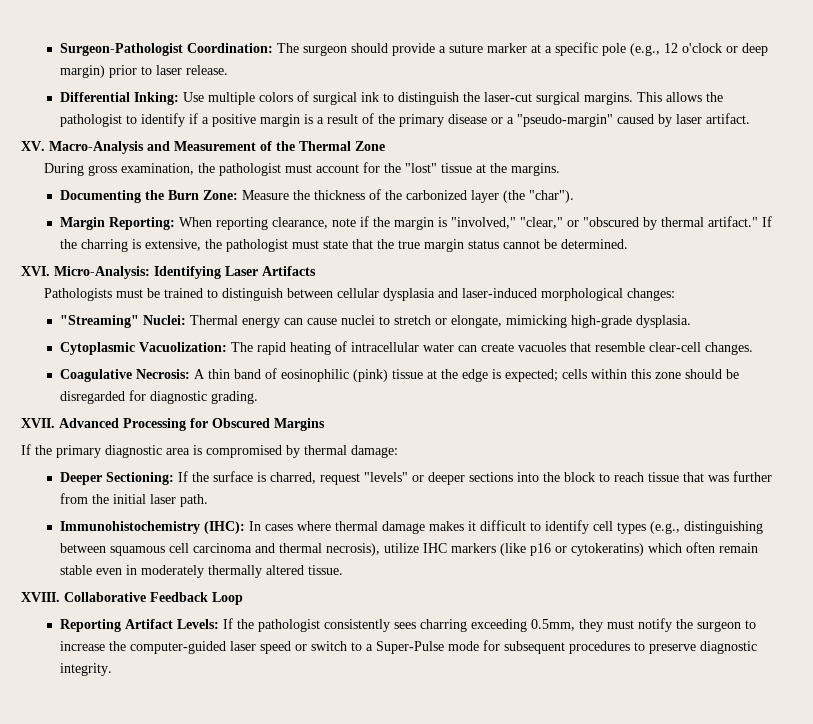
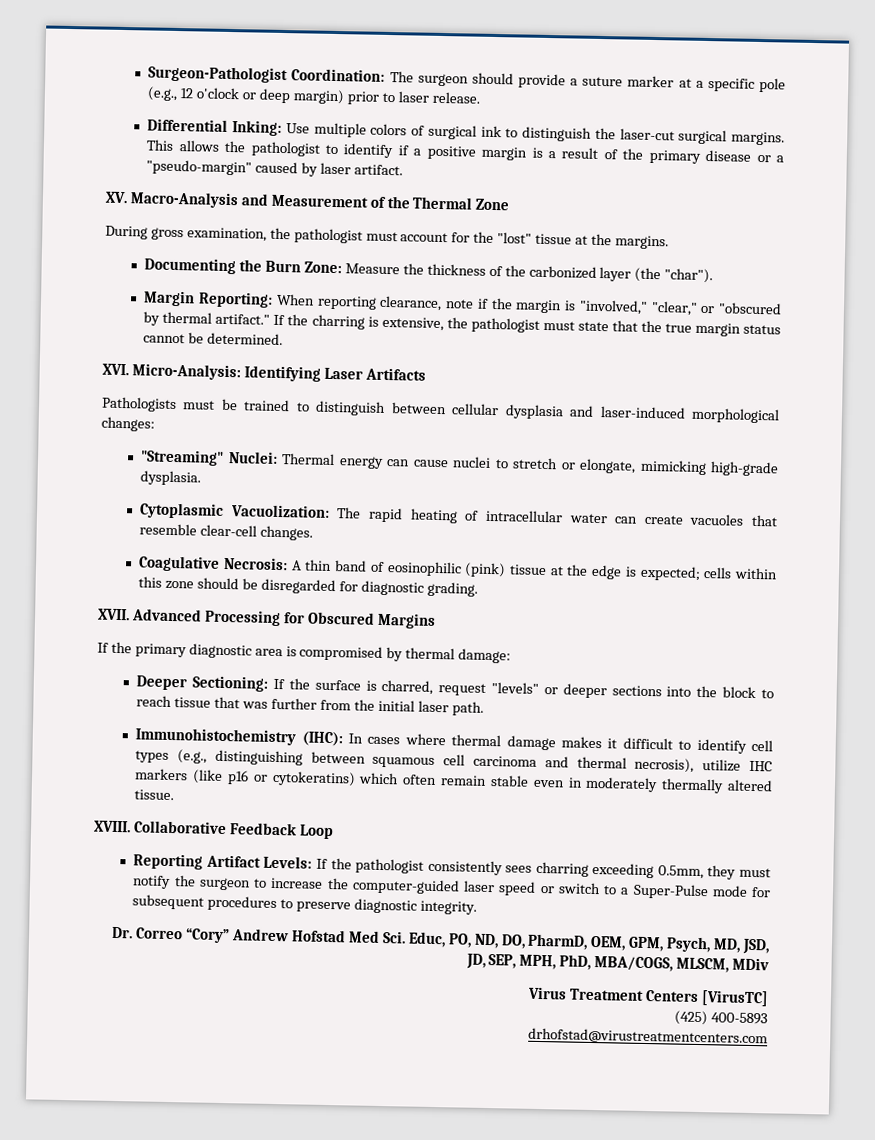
(113, 669) none -> [112,926,770,955] [465,953,769,973] [527,986,769,1007] [674,1010,768,1026] [528,1027,768,1046] // Dr. Correo “Cory” Andrew Hofstad Med Sci. Educ, PO, ND, DO, PharmD, OEM, GPM, Psych, MD, JSD, JD, SEP, MPH, PhD, MBA/COGS, MLSCM, MDiv // Virus Treatment Centers [VirusTC] // (425) 400-5893 // drhofstad@virustreatmentcenters.com

